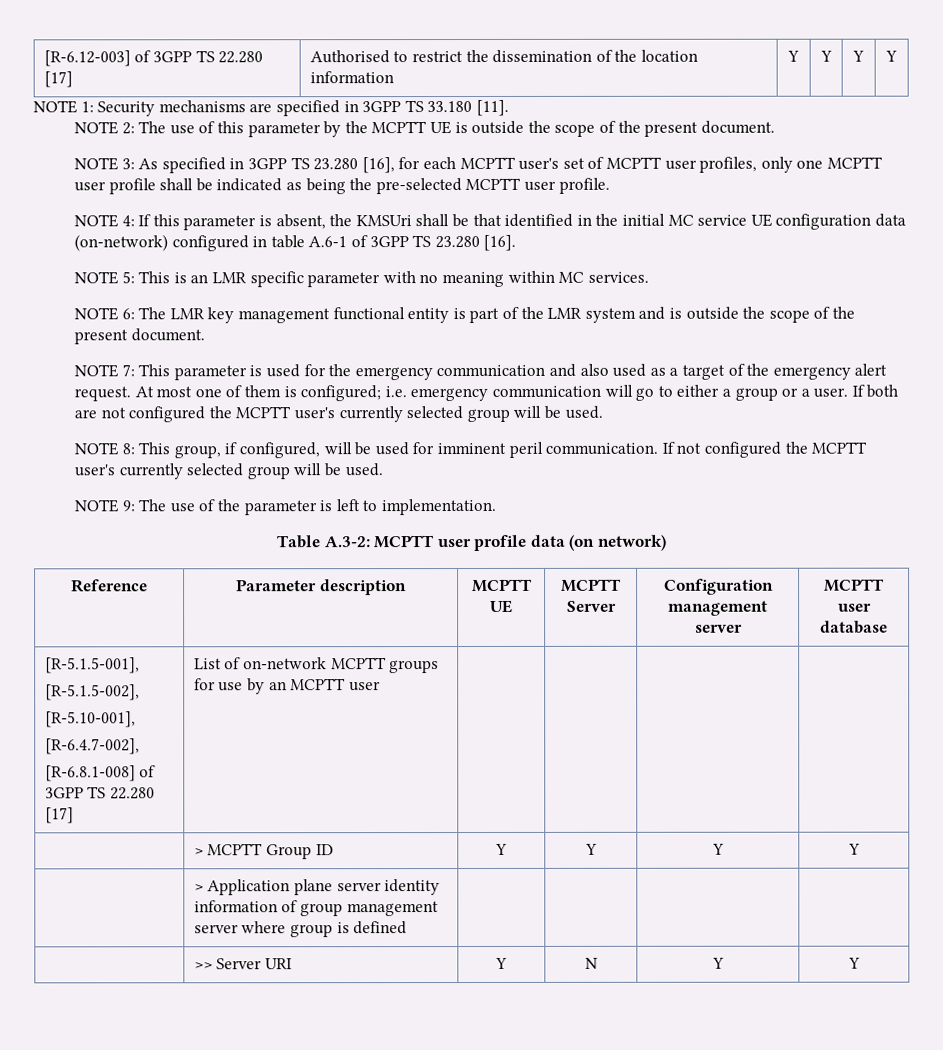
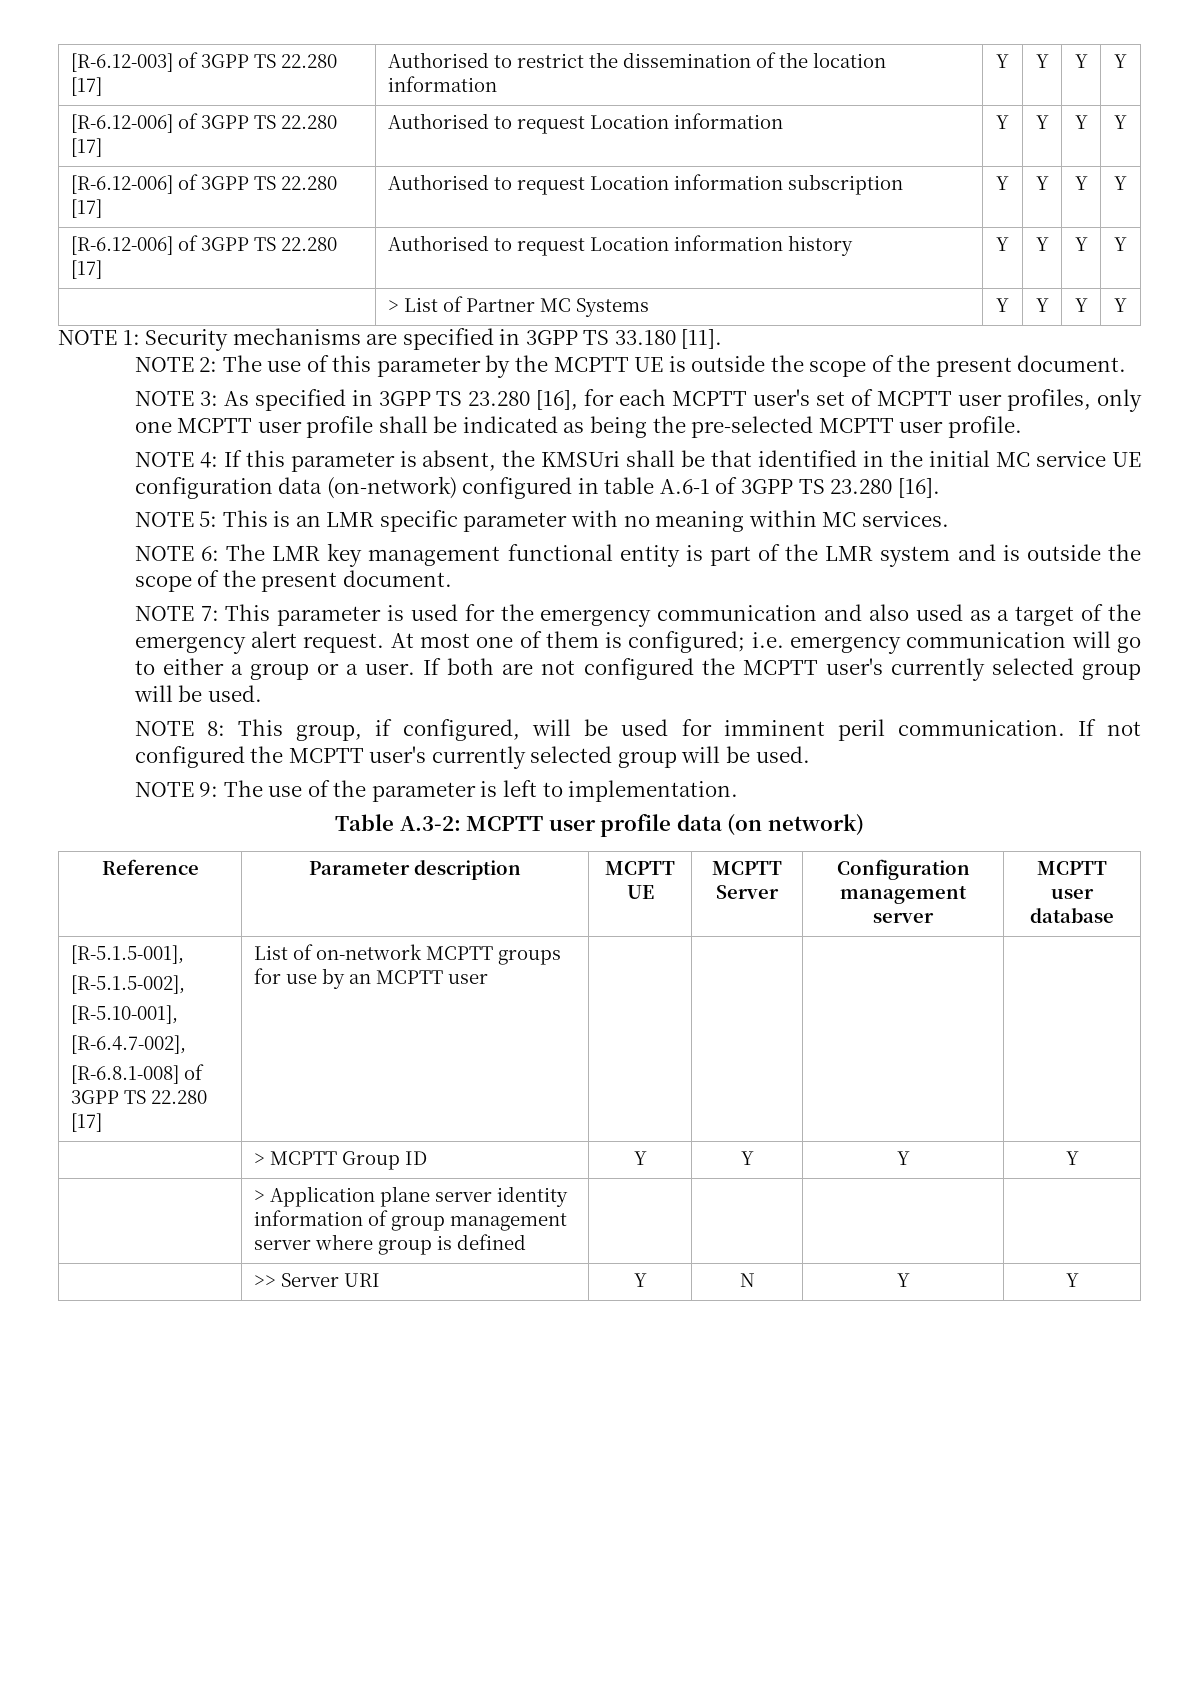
(897, 56) none -> [70,113,337,133] [70,138,102,157] [387,113,783,134] [996,115,1009,129] [1035,115,1049,129] [1074,115,1088,129] [1114,115,1127,129] [70,174,337,194] [70,199,102,218] [387,174,903,195] [996,176,1009,190] [1035,176,1049,190] [1074,176,1088,190] [1114,176,1127,190] [70,235,337,255] [70,260,102,279] [387,235,853,256] [996,237,1009,251] [1035,237,1049,251] [1074,237,1088,251] [1114,237,1127,251] [387,296,649,317] [996,298,1009,312] [1035,298,1049,312] [1074,298,1088,312] [1114,298,1127,312] // [R-6.12-006] of 3GPP TS 22.280 [17] | Authorised to request Location information | Y | Y | Y | Y // [R-6.12-006] of 3GPP TS 22.280 [17] | Authorised to request Location information subscription | Y | Y | Y | Y // [R-6.12-006] of 3GPP TS 22.280 [17] | Authorised to request Location information history | Y | Y | Y | Y // | > List of Partner MC Systems | Y | Y | Y | Y

